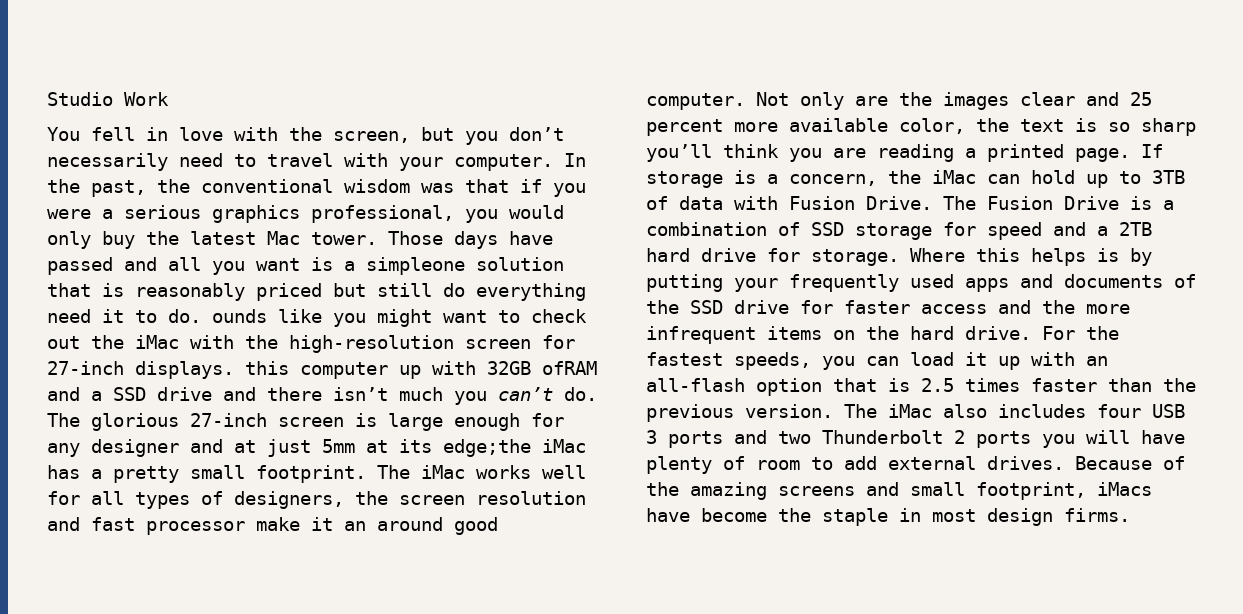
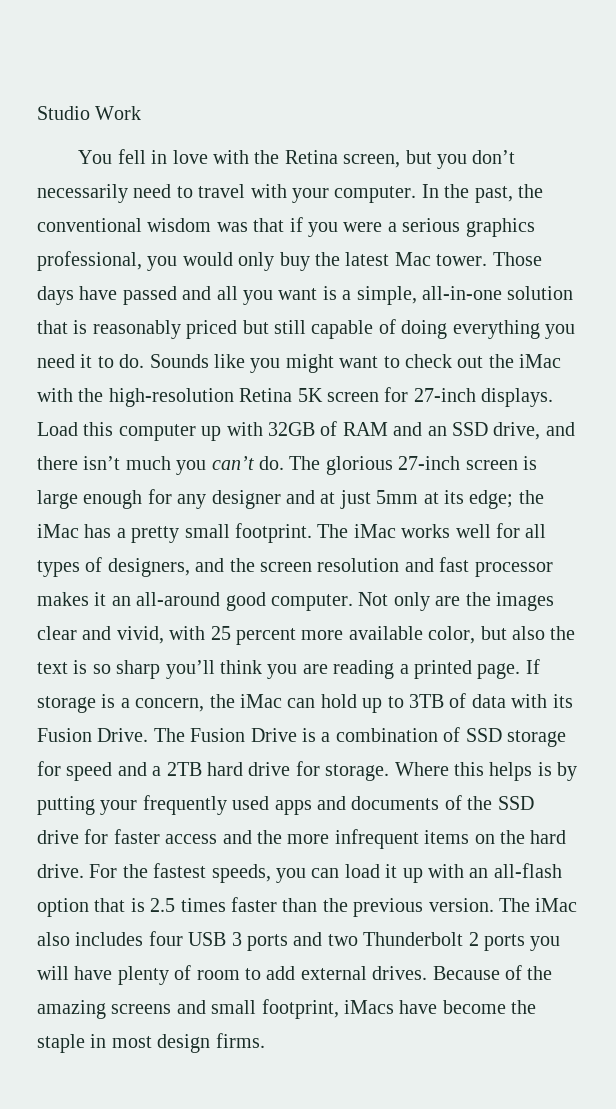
(322, 134) none -> [284,150,338,164] Retina
[366,257,465,275] simpleone -> [356,286,502,305] simple, all-in-one
[443,283,586,301] do everything -> [311,319,575,339] capable of doing everything you
[212,309,267,323] ounds -> [149,354,209,368] Sounds
(454, 344) none -> [239,388,323,402] Retina 5K
(234, 370) none -> [37,422,78,436] Load
[542,361,597,375] [47,387,212,401] ofRAM and a SSD drive -> [320,421,541,440] of RAM and an SSD drive,
[443,439,531,457] edge;the -> [469,490,544,509] edge; the
(344, 500) none -> [195,558,225,572] and
[256,517,300,531] make -> [37,592,89,606] makes
[377,517,443,531] around -> [136,592,221,606] all-around
(1119, 99) none -> [116,626,206,644] vivid, with
(965, 126) none -> [480,626,545,640] but also
(778, 203) none -> [552,694,573,708] its

